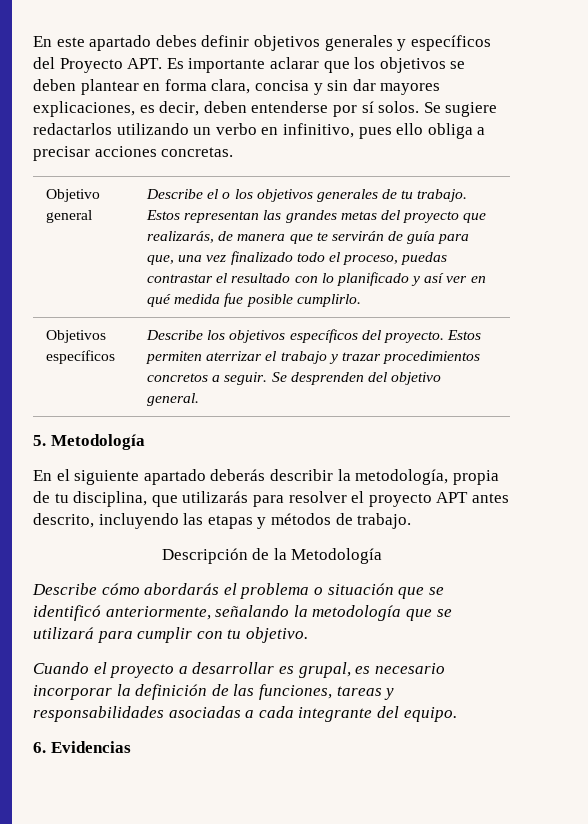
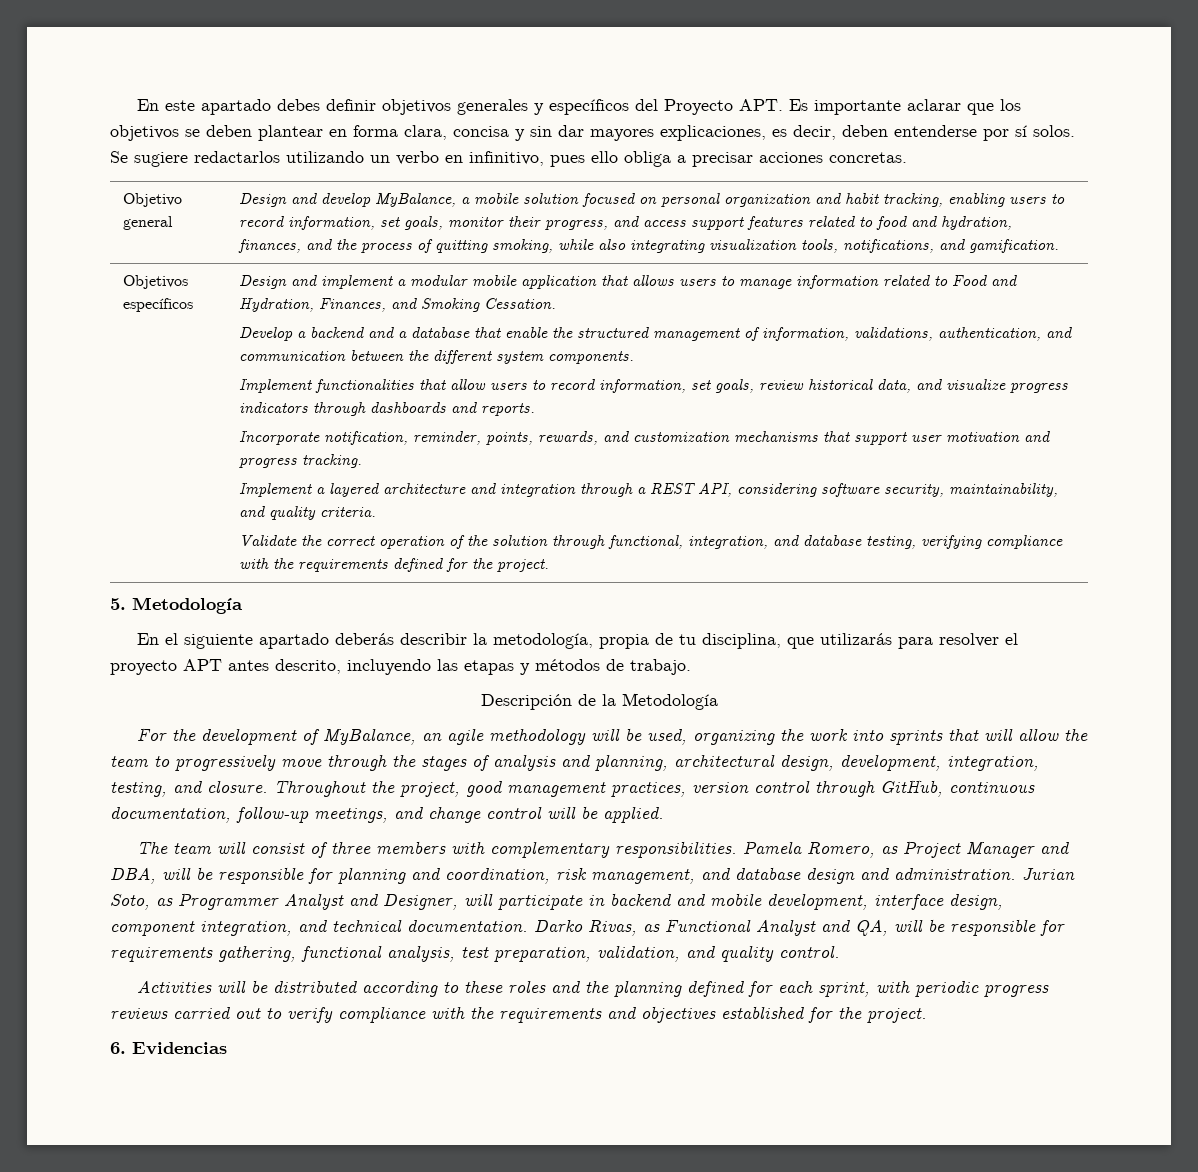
[145,189,468,202] [145,210,487,223] [146,231,470,244] [146,251,448,265] [146,272,486,286] [146,293,361,307] [45,330,106,343] [45,350,115,364] [145,329,482,343] [145,351,481,364] [146,372,442,385] [146,393,199,406] Describe el o los objetivos generales de tu trabajo. Estos representan las grandes metas del proyecto que realizarás, de manera que te servirán de guía para que, una vez finalizado todo el proceso, puedas contrastar el resultado con lo planificado y así ver en qué medida fue posible cumplirlo. // Objetivos específicos | Describe los objetivos específicos del proyecto. Estos permiten aterrizar el trabajo y trazar procedimientos concretos a seguir. Se desprenden del objetivo general. -> [239,193,1066,207] [239,216,1013,230] [238,239,1060,253] [123,275,189,289] [123,298,194,312] [239,275,1018,289] [239,298,557,312] [239,327,1073,341] [239,350,635,364] [239,379,1069,393] [239,402,536,416] [239,431,1051,445] [239,454,363,468] [239,482,1059,497] [239,506,377,520] [239,535,1064,549] [239,558,550,572] Design and develop MyBalance, a mobile solution focused on personal organization and habit tracking, enabling users to record information, set goals, monitor their progress, and access support features related to food and hydration, finances, and the process of quitting smoking, while also integrating visualization tools, notifications, and gamification. // Objetivos específicos | Design and implement a modular mobile application that allows users to manage information related to Food and Hydration, Finances, and Smoking Cessation. // Develop a backend and a database that enable the structured management of information, validations, authentication, and communication between the different system components. // Implement functionalities that allow users to record information, set goals, review historical data, and visualize progress indicators through dashboards and reports. // Incorporate notification, reminder, points, rewards, and customization mechanisms that support user motivation and progress tracking. // Implement a layered architecture and integration through a REST API, considering software security, maintainability, and quality criteria. // Validate the correct operation of the solution through functional, integration, and database testing, verifying compliance with the requirements defined for the project.
[32,583,444,599] [33,605,452,621] [33,627,308,643] [33,662,445,678] [33,684,395,700] [33,706,457,722] Describe cómo abordarás el problema o situación que se identificó anteriormente, señalando la metodología que se utilizará para cumplir con tu objetivo. // Cuando el proyecto a desarrollar es grupal, es necesario incorporar la definición de las funciones, tareas y responsabilidades asociadas a cada integrante del equipo. -> [136,728,1088,745] [110,754,1039,771] [110,780,1035,797] [110,806,664,823] [136,841,1070,858] [110,867,1075,884] [110,893,1003,910] [110,919,1065,936] [110,945,840,962] [136,980,1049,997] [110,1006,927,1023] For the development of MyBalance, an agile methodology will be used, organizing the work into sprints that will allow the team to progressively move through the stages of analysis and planning, architectural design, development, integration, testing, and closure. Throughout the project, good management practices, version control through GitHub, continuous documentation, follow-up meetings, and change control will be applied. // The team will consist of three members with complementary responsibilities. Pamela Romero, as Project Manager and DBA, will be responsible for planning and coordination, risk management, and database design and administration. Jurian Soto, as Programmer Analyst and Designer, will participate in backend and mobile development, interface design, component integration, and technical documentation. Darko Rivas, as Functional Analyst and QA, will be responsible for requirements gathering, functional analysis, test preparation, validation, and quality control. // Activities will be distributed according to these roles and the planning defined for each sprint, with periodic progress reviews carried out to verify compliance with the requirements and objectives established for the project.

